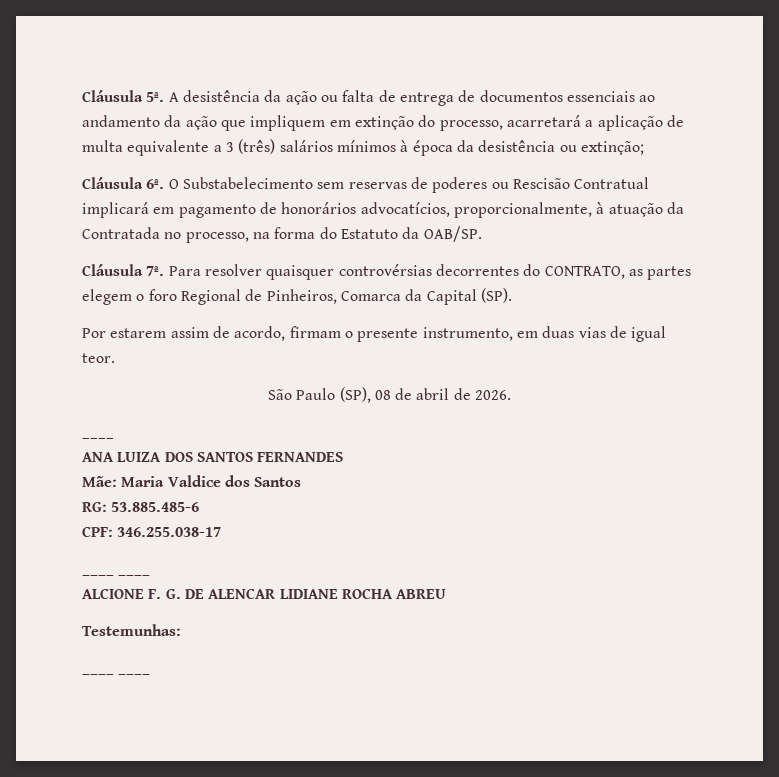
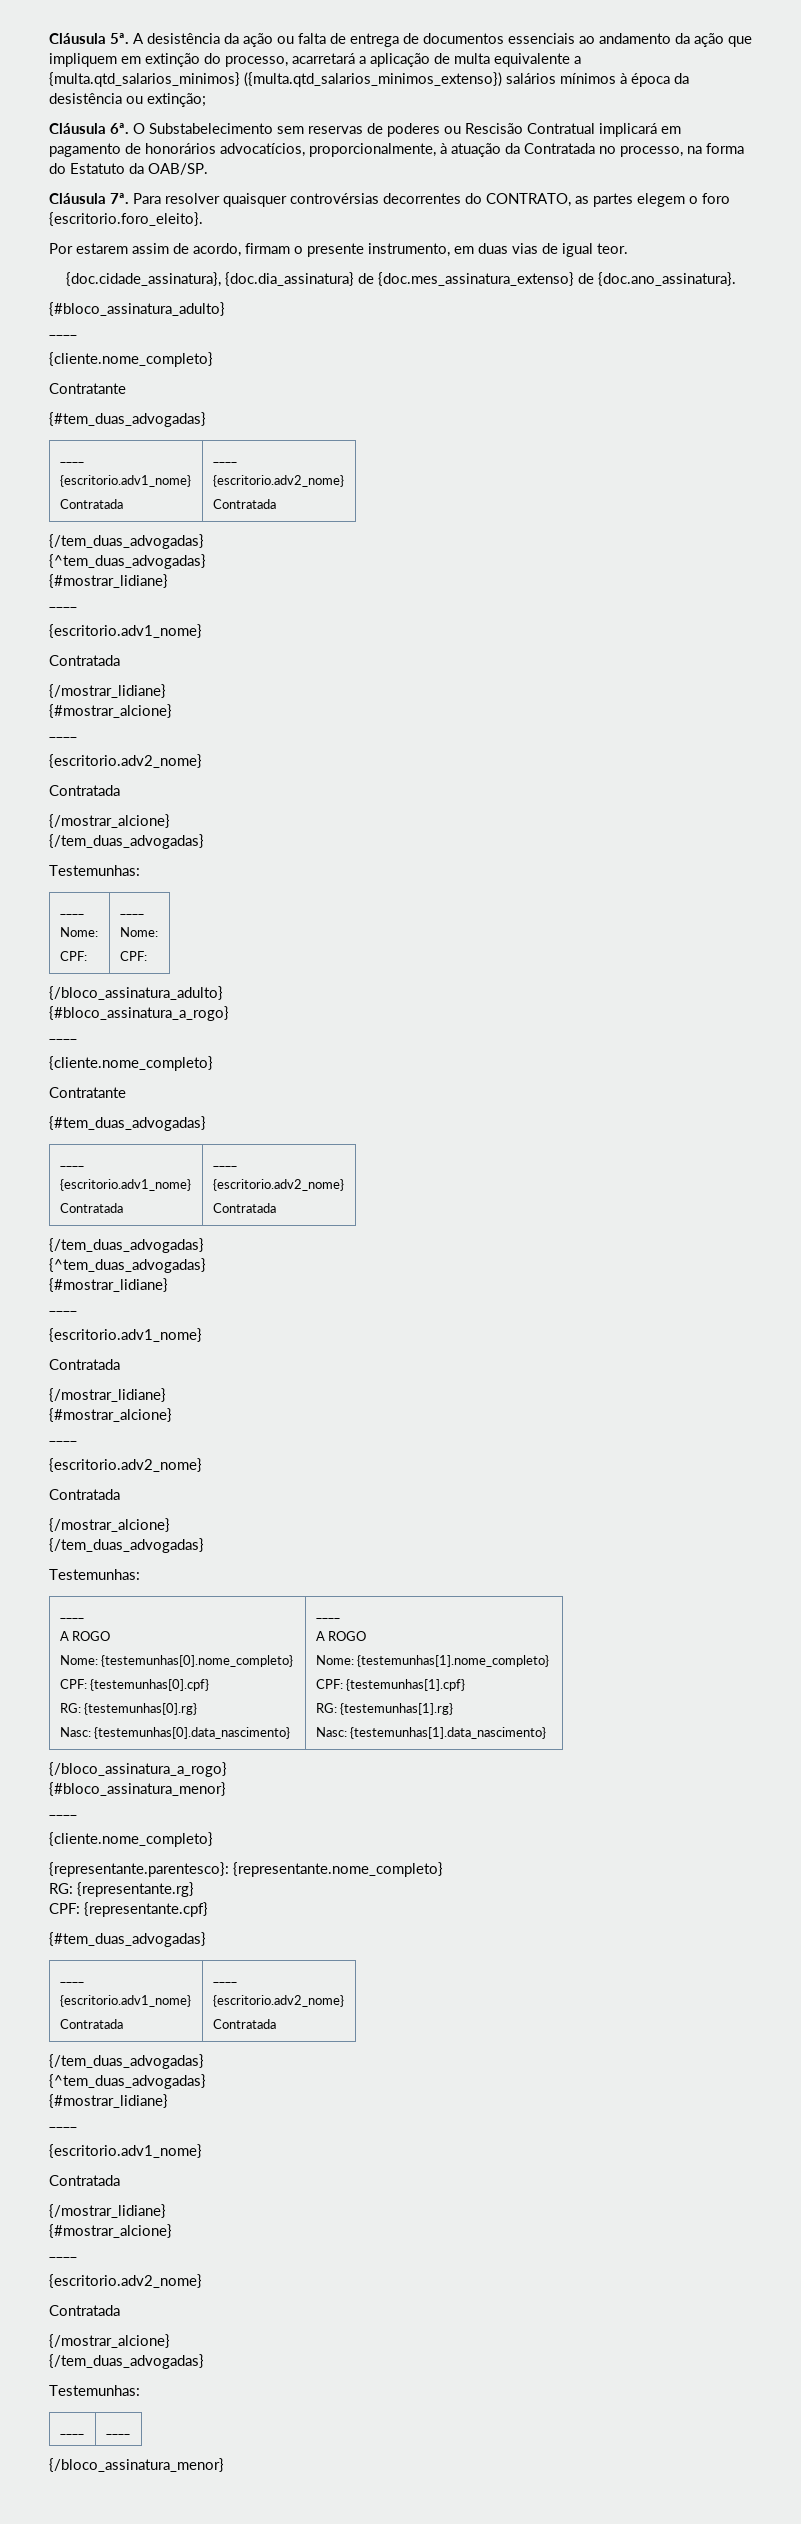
[225,139,276,154] 3 (três) -> [49,72,502,87] {multa.qtd_salarios_minimos} ({multa.qtd_salarios_minimos_extenso})
[180,288,512,305] Regional de Pinheiros, Comarca da Capital (SP). -> [49,212,203,226] {escritorio.foro_eleito}.
[267,387,512,403] [82,437,114,439] [82,452,344,462] [82,475,302,487] [82,502,200,512] [82,526,222,537] [82,574,151,576] [82,588,447,599] [82,624,181,636] [82,673,151,675] São Paulo (SP), 08 de abril de 2026. // ____ // ANA LUIZA DOS SANTOS FERNANDES // Mãe: Maria Valdice dos Santos // RG: 53.885.485-6 // CPF: 346.255.038-17 // ____ ____ // ALCIONE F. G. DE ALENCAR LIDIANE ROCHA ABREU // Testemunhas: // ____ ____ -> [65,272,736,287] [49,302,225,316] [49,334,77,336] [49,352,213,367] [49,383,126,394] [49,412,206,427] [59,461,84,463] [59,475,191,487] [59,499,123,509] [212,461,237,463] [212,475,344,487] [212,499,276,509] [49,534,204,549] [49,554,206,569] [49,574,168,588] [49,606,77,608] [49,624,202,638] [49,655,120,666] [49,684,166,698] [49,704,172,718] [49,736,77,738] [49,754,202,768] [49,785,120,796] [49,814,170,828] [49,834,204,849] [49,865,140,876] [59,913,84,915] [59,927,98,937] [59,951,87,961] [119,913,144,915] [119,927,158,937] [119,951,147,961] [49,986,223,1000] [49,1006,229,1021] [49,1038,77,1040] [49,1056,213,1071] [49,1087,126,1098] [49,1116,206,1131] [59,1165,84,1167] [59,1179,191,1191] [59,1203,123,1213] [212,1165,237,1167] [212,1179,344,1191] [212,1203,276,1213] [49,1238,204,1253] [49,1258,206,1273] [49,1278,168,1292] [49,1310,77,1312] [49,1328,202,1342] [49,1359,120,1370] [49,1388,166,1402] [49,1408,172,1422] [49,1440,77,1442] [49,1458,202,1472] [49,1489,120,1500] [49,1518,170,1532] [49,1538,204,1553] [49,1569,140,1580] [59,1617,84,1619] [59,1631,111,1641] [59,1655,294,1667] [59,1679,210,1691] [59,1703,198,1715] [59,1727,291,1739] [315,1617,340,1619] [315,1631,367,1641] [315,1655,550,1667] [315,1679,466,1691] [315,1703,454,1715] [315,1727,547,1739] [49,1762,227,1777] [49,1782,226,1796] [49,1814,77,1816] [49,1832,213,1847] [49,1862,443,1877] [49,1882,194,1897] [49,1902,208,1917] [49,1932,206,1947] [59,1981,84,1983] [59,1995,191,2007] [59,2019,123,2029] [212,1981,237,1983] [212,1995,344,2007] [212,2019,276,2029] [49,2054,204,2069] [49,2074,206,2089] [49,2094,168,2108] [49,2126,77,2128] [49,2144,202,2158] [49,2175,120,2186] [49,2204,166,2218] [49,2224,172,2238] [49,2256,77,2258] [49,2274,202,2288] [49,2305,120,2316] [49,2334,170,2348] [49,2354,204,2369] [49,2385,140,2396] [59,2433,84,2435] [105,2433,130,2435] [49,2458,224,2472] {doc.cidade_assinatura}, {doc.dia_assinatura} de {doc.mes_assinatura_extenso} de {doc.ano_assinatura}. // {#bloco_assinatura_adulto} // ____ // {cliente.nome_completo} // Contratante // {#tem_duas_advogadas} // ____ // {escritorio.adv1_nome} // Contratada | ____ // {escritorio.adv2_nome} // Contratada // {/tem_duas_advogadas} // {^tem_duas_advogadas} // {#mostrar_lidiane} // ____ // {escritorio.adv1_nome} // Contratada // {/mostrar_lidiane} // {#mostrar_alcione} // ____ // {escritorio.adv2_nome} // Contratada // {/mostrar_alcione} // {/tem_duas_advogadas} // Testemunhas: // ____ // Nome: // CPF: | ____ // Nome: // CPF: // {/bloco_assinatura_adulto} // {#bloco_assinatura_a_rogo} // ____ // {cliente.nome_completo} // Contratante // {#tem_duas_advogadas} // ____ // {escritorio.adv1_nome} // Contratada | ____ // {escritorio.adv2_nome} // Contratada // {/tem_duas_advogadas} // {^tem_duas_advogadas} // {#mostrar_lidiane} // ____ // {escritorio.adv1_nome} // Contratada // {/mostrar_lidiane} // {#mostrar_alcione} // ____ // {escritorio.adv2_nome} // Contratada // {/mostrar_alcione} // {/tem_duas_advogadas} // Testemunhas: // ____ // A ROGO // Nome: {testemunhas[0].nome_completo} // CPF: {testemunhas[0].cpf} // RG: {testemunhas[0].rg} // Nasc: {testemunhas[0].data_nascimento} | ____ // A ROGO // Nome: {testemunhas[1].nome_completo} // CPF: {testemunhas[1].cpf} // RG: {testemunhas[1].rg} // Nasc: {testemunhas[1].data_nascimento} // {/bloco_assinatura_a_rogo} // {#bloco_assinatura_menor} // ____ // {cliente.nome_completo} // {representante.parentesco}: {representante.nome_completo} // RG: {representante.rg} // CPF: {representante.cpf} // {#tem_duas_advogadas} // ____ // {escritorio.adv1_nome} // Contratada | ____ // {escritorio.adv2_nome} // Contratada // {/tem_duas_advogadas} // {^tem_duas_advogadas} // {#mostrar_lidiane} // ____ // {escritorio.adv1_nome} // Contratada // {/mostrar_lidiane} // {#mostrar_alcione} // ____ // {escritorio.adv2_nome} // Contratada // {/mostrar_alcione} // {/tem_duas_advogadas} // Testemunhas: // ____ | ____ // {/bloco_assinatura_menor}

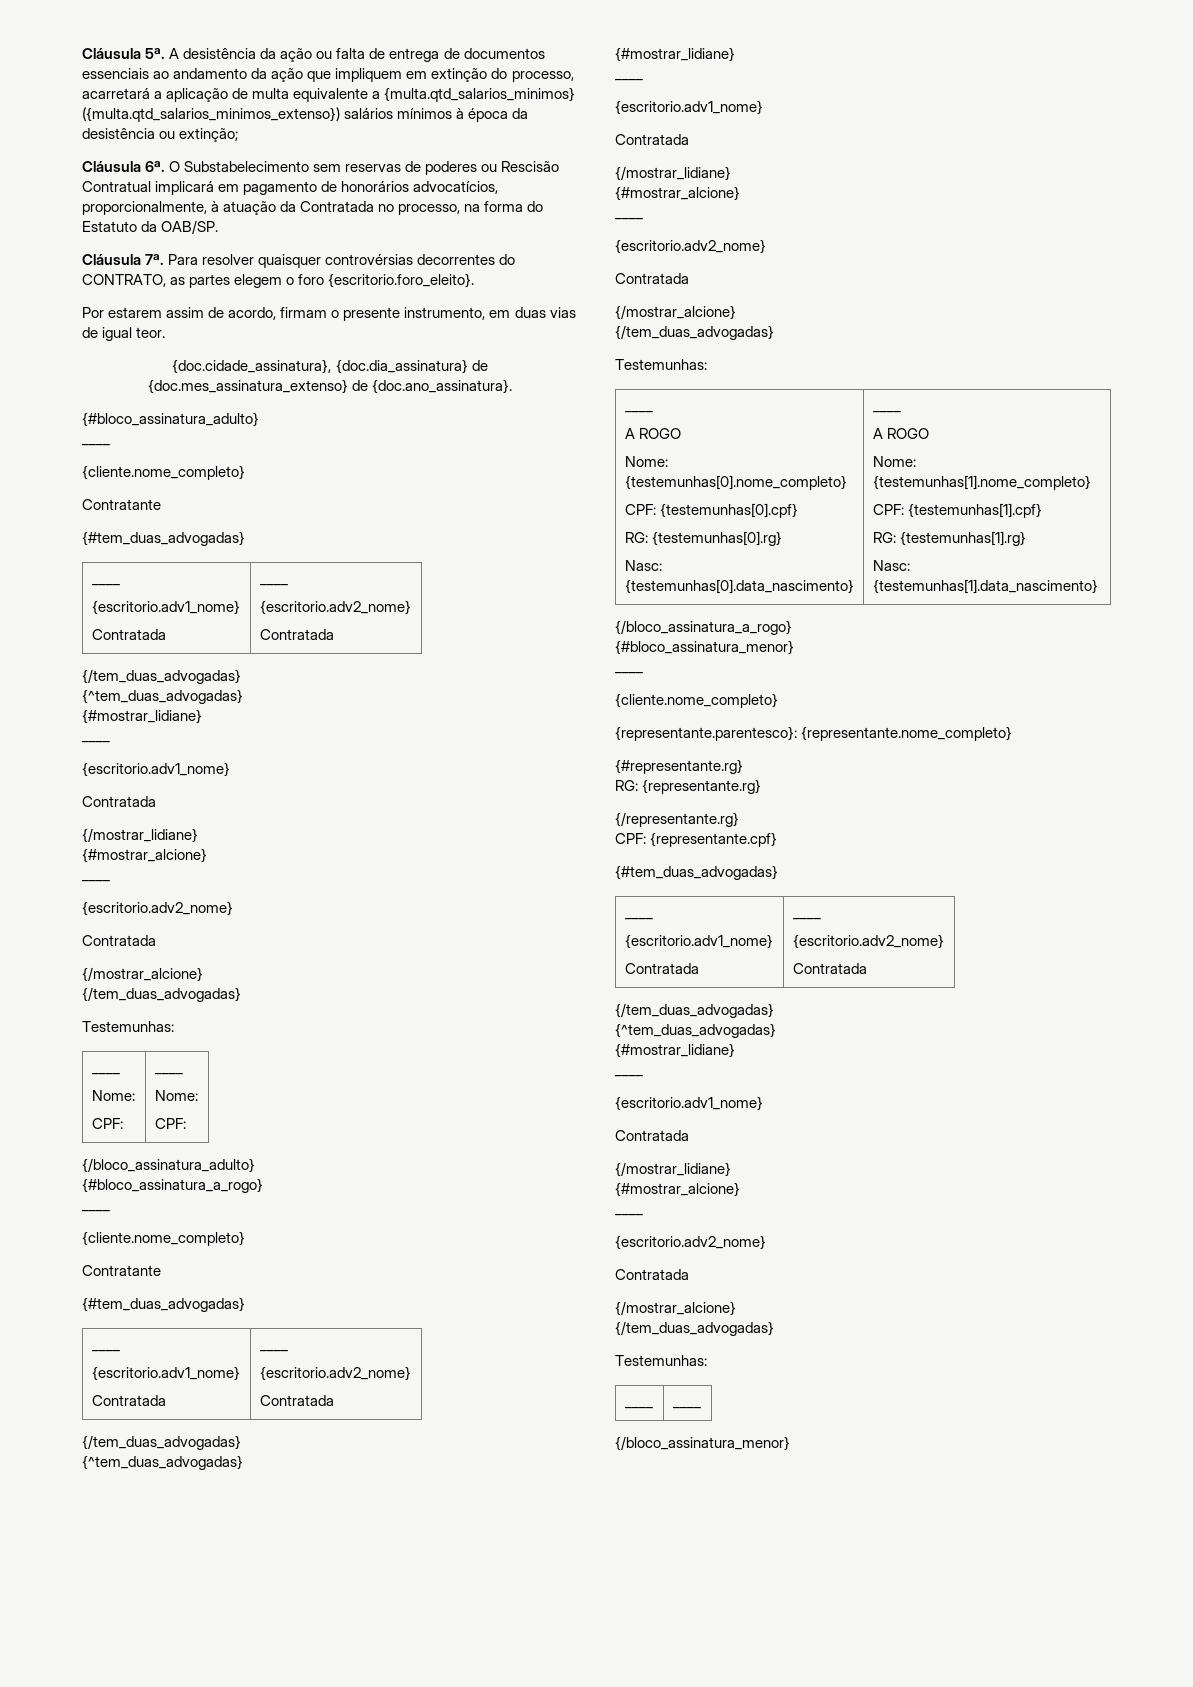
(443, 1869) none -> [615,759,743,774] // {#representante.rg}
(194, 1889) none -> [615,812,739,827] // {/representante.rg}

